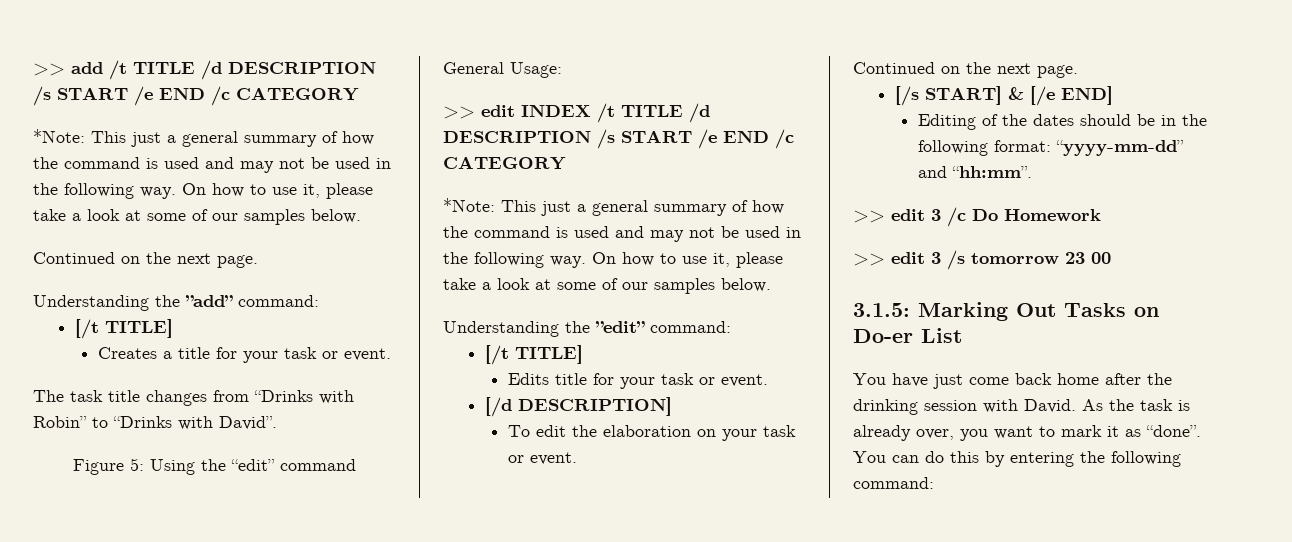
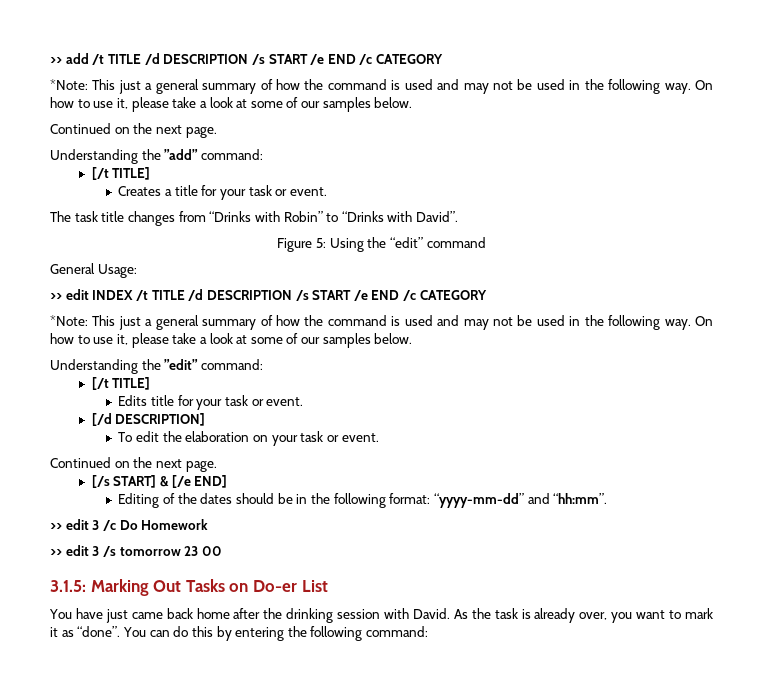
[969,377,1009,385] come -> [131,612,163,619] came

